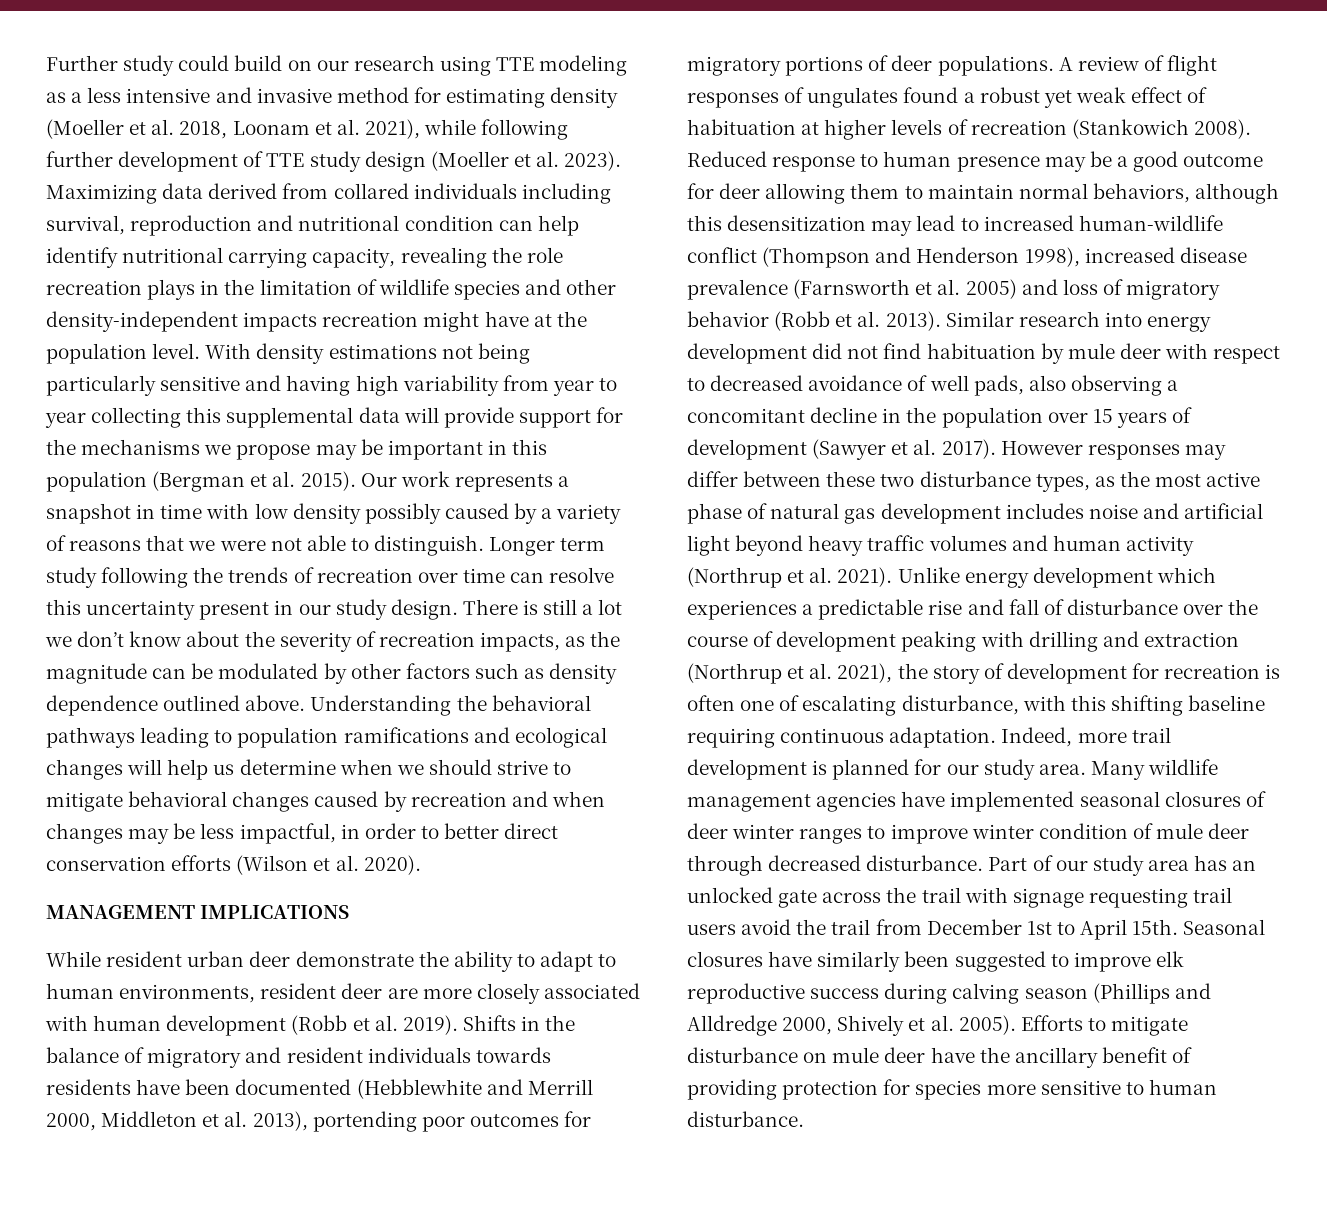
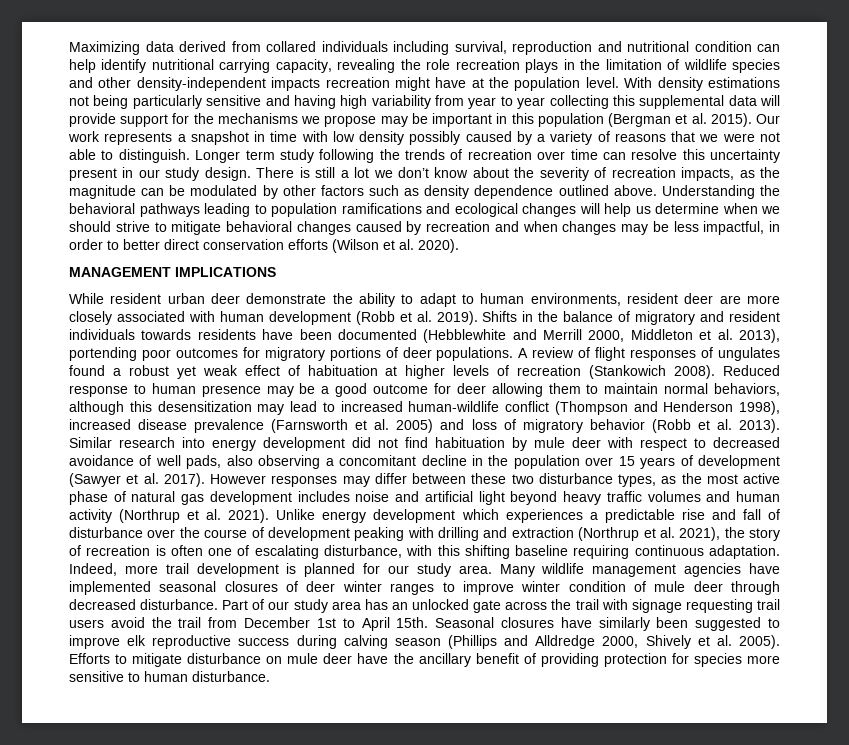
[46,55,628,76] [46,87,619,108] [46,119,569,140] [46,151,622,172] Further study could build on our research using TTE modeling as a less intensive and invasive method for estimating density (Moeller et al. 2018, Loonam et al. 2021), while following further development of TTE study design (Moeller et al. 2023). -> (69, 48) none
[1006,663,1160,684] development for -> (81, 550) none

